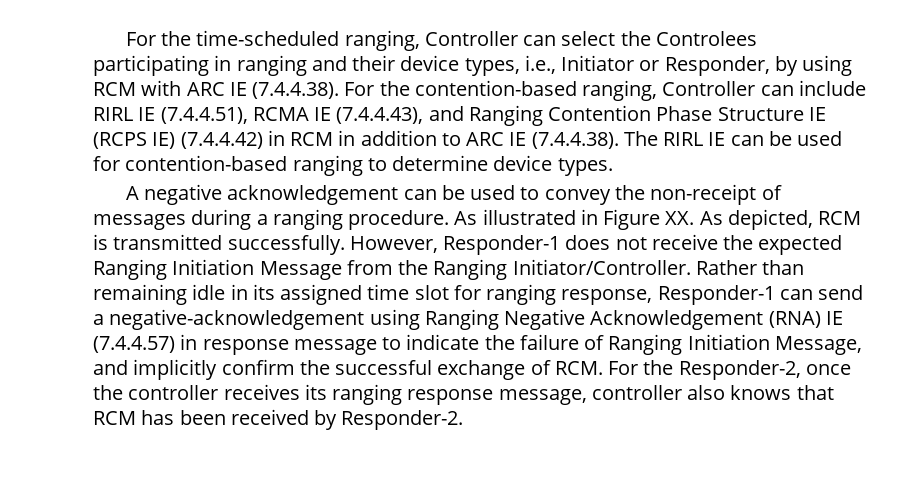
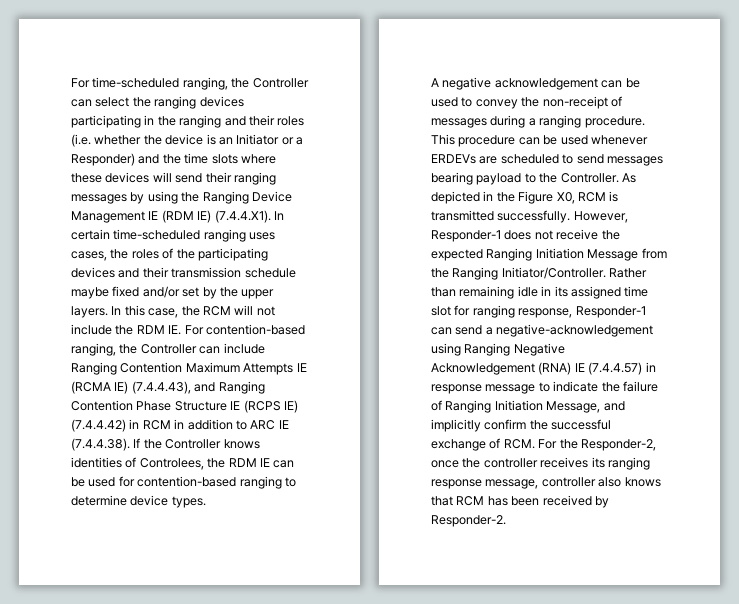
[125,31,192,46] For the -> [71,78,90,88] For
(420, 40) none -> [231,78,250,88] the
[656,31,758,46] Controlees -> [154,96,244,109] ranging devices
(232, 63) none -> [157,116,176,126] the
[400,55,853,76] [93,80,410,99] device types, i.e., Initiator or Responder, by using RCM with ARC IE (7.4.4.38). For the -> [277,116,305,126] [71,134,303,147] [71,153,276,166] [71,172,276,185] [71,191,292,204] [71,210,284,223] [71,229,276,242] [71,248,268,261] [71,267,296,278] [71,286,275,299] [71,305,275,318] [71,324,204,335] roles (i.e. whether the device is an Initiator or a Responder) and the time slots where these devices will send their ranging messages by using the Ranging Device Management IE (RDM IE) (7.4.4.X1). In certain time-scheduled ranging uses cases, the roles of the participating devices and their transmission schedule maybe fixed and/or set by the upper layers. In this case, the RCM will not include the RDM IE. For
(658, 90) none -> [119,344,138,354] the
[93,107,332,124] RIRL IE (7.4.4.51), RCMA IE -> [71,362,307,375] [71,381,129,394] Ranging Contention Maximum Attempts IE (RCMA IE)
[623,131,704,146] The RIRL -> [133,438,260,449] [71,457,257,470] If the Controller knows identities of Controlees, the RDM
[454,209,813,230] As illustrated in Figure XX. As depicted, -> [431,134,648,147] [431,154,663,166] [431,172,636,185] [431,191,575,204] This procedure can be used whenever ERDEVs are scheduled to send messages bearing payload to the Controller. As depicted in the Figure X0,

